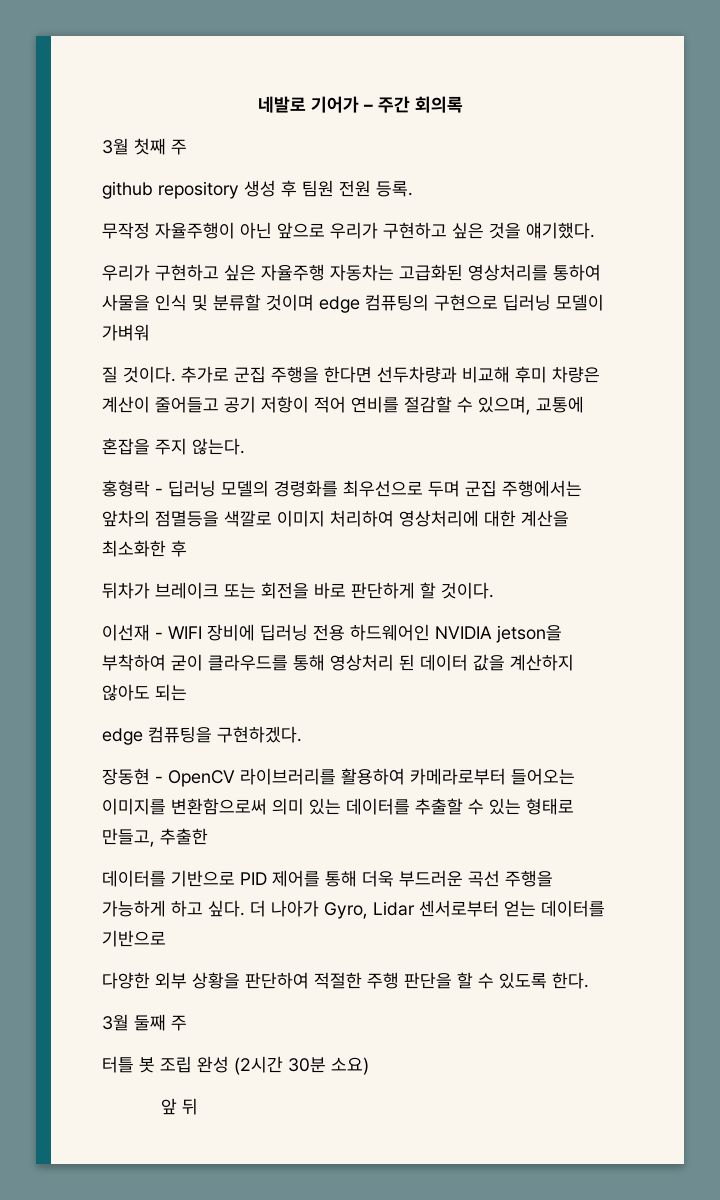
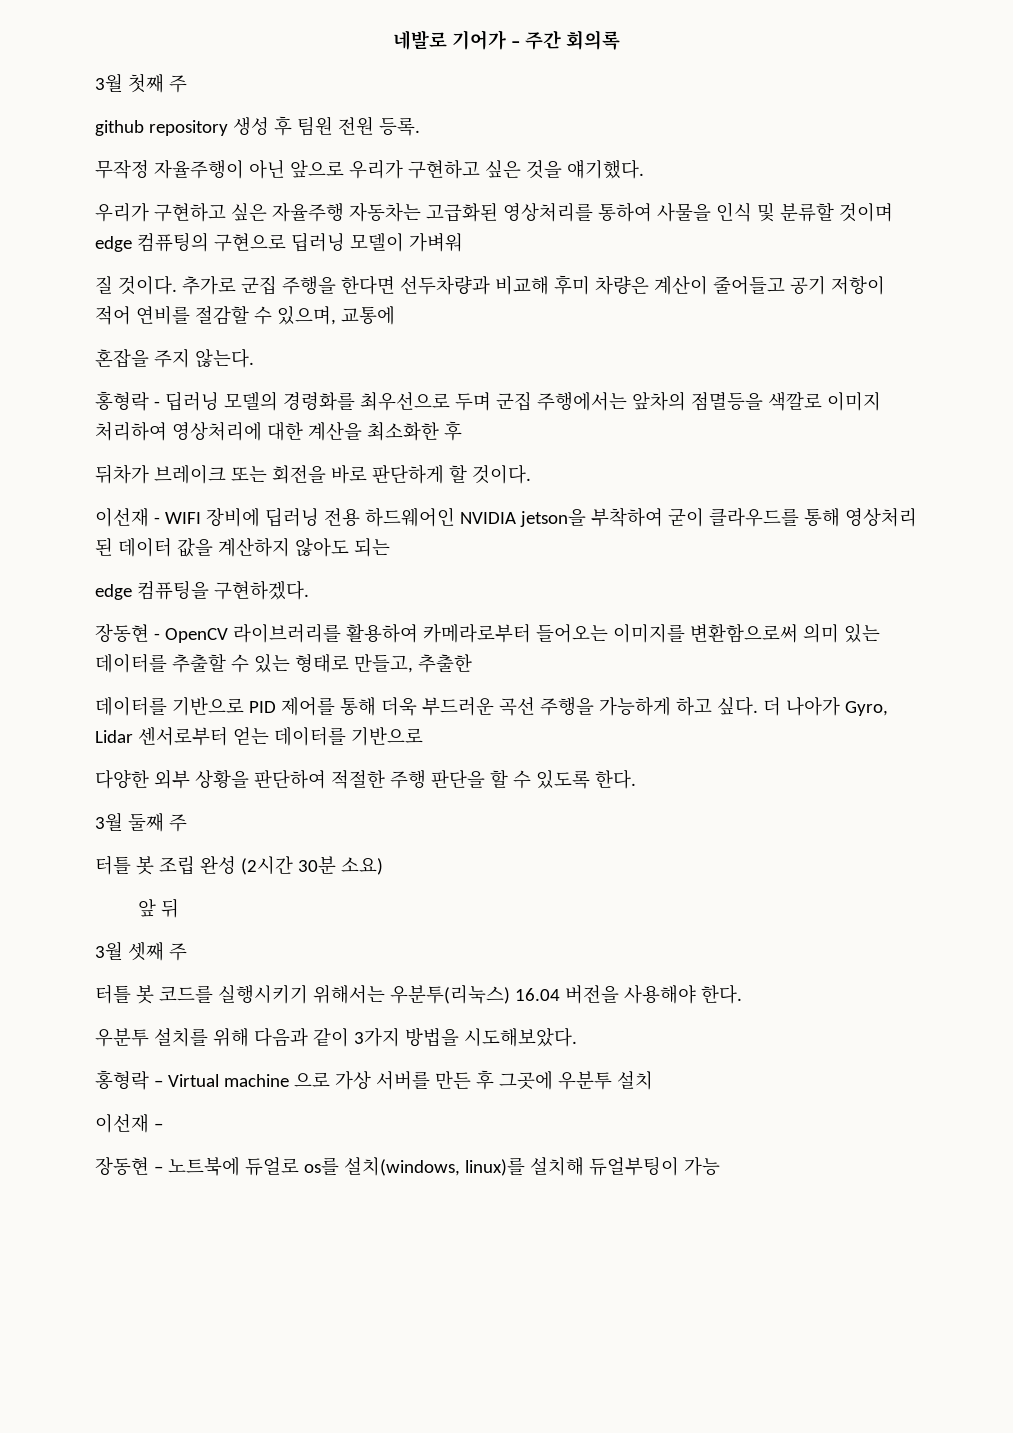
(198, 1106) none -> [95,941,187,961] [95,984,742,1004] [95,1027,577,1047] [95,1070,653,1090] [95,1114,163,1133] [95,1156,720,1176] // 3월 셋째 주 // 터틀 봇 코드를 실행시키기 위해서는 우분투(리눅스) 16.04 버전을 사용해야 한다. // 우분투 설치를 위해 다음과 같이 3가지 방법을 시도해보았다. // 홍형락 – Virtual machine 으로 가상 서버를 만든 후 그곳에 우분투 설치 // 이선재 – // 장동현 – 노트북에 듀얼로 os를 설치(windows, linux)를 설치해 듀얼부팅이 가능

